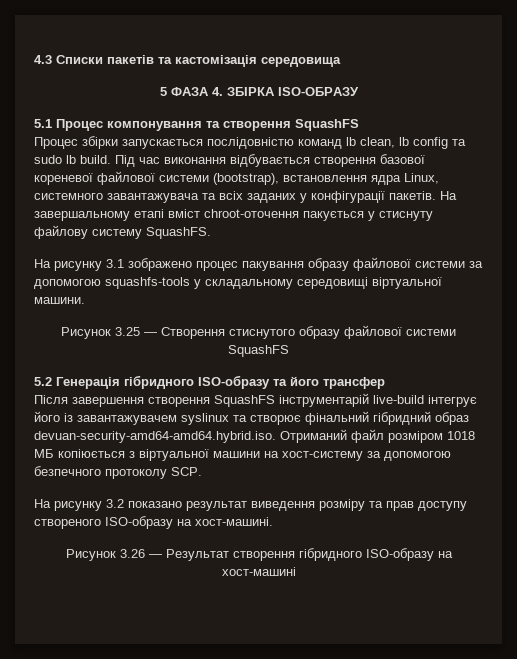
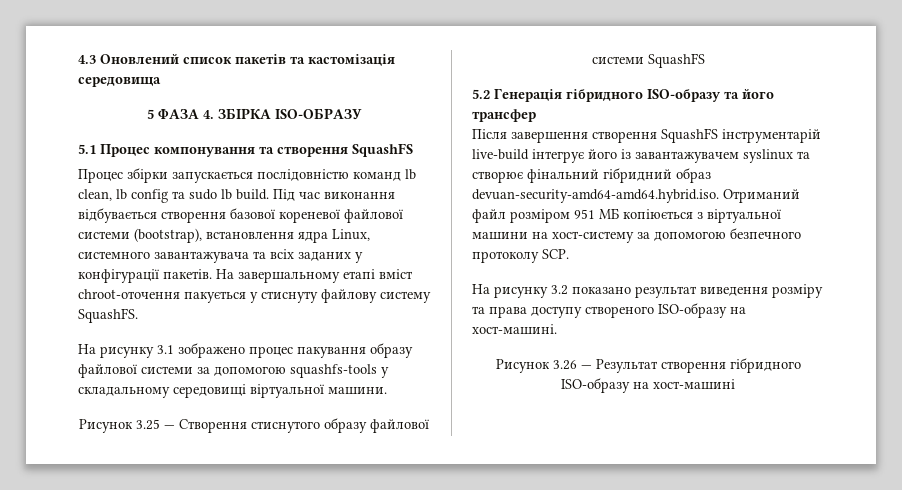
[56,55,103,64] Списки -> [100,53,232,64] Оновлений список
[447,431,475,440] 1018 -> [574,209,595,219] 951
[386,501,414,511] прав -> [489,306,527,318] права

